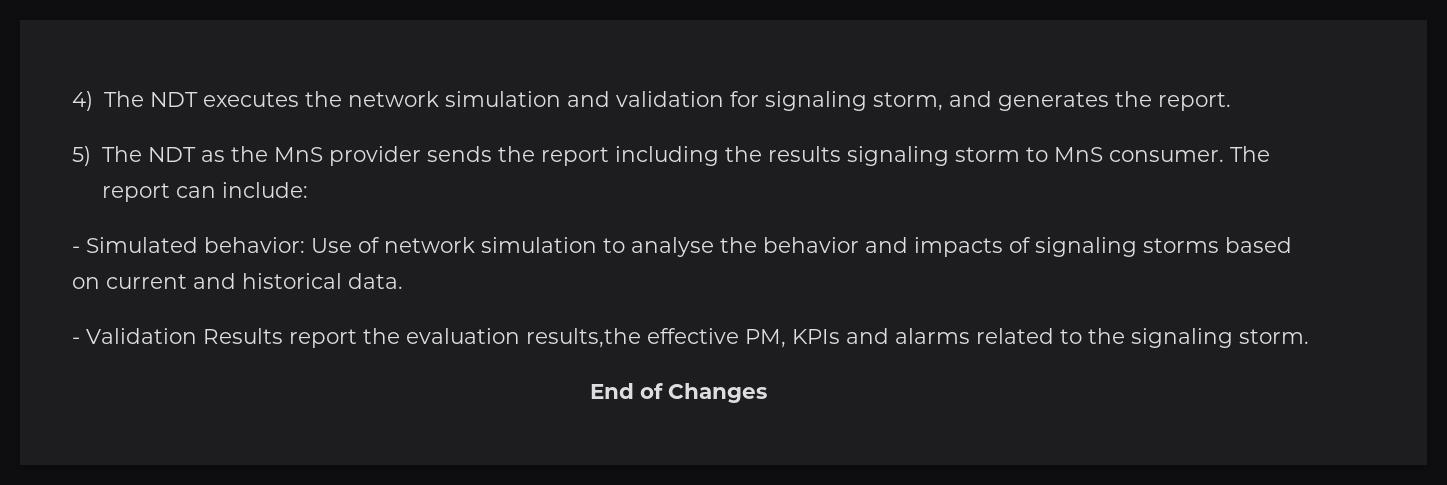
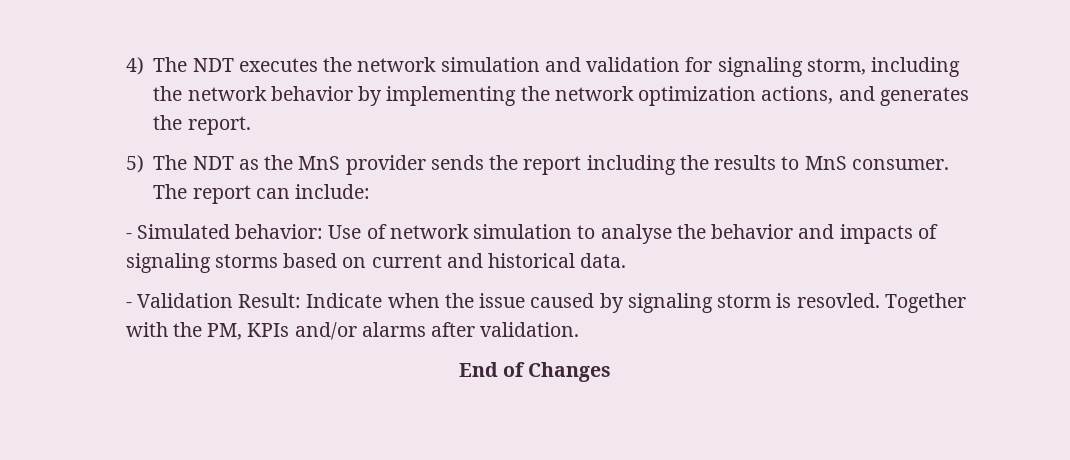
(943, 101) none -> [871,57,961,77] [153,86,834,106] including the network behavior by implementing the network optimization actions,
[846,146,1020,166] signaling storm -> (777, 162) none
[202,328,1309,348] Results report the evaluation results,the effective PM, KPIs and alarms related to the signaling storm. -> [238,293,966,313] [125,322,580,340] Result: Indicate when the issue caused by signaling storm is resovled. Together with the PM, KPIs and/or alarms after validation.

